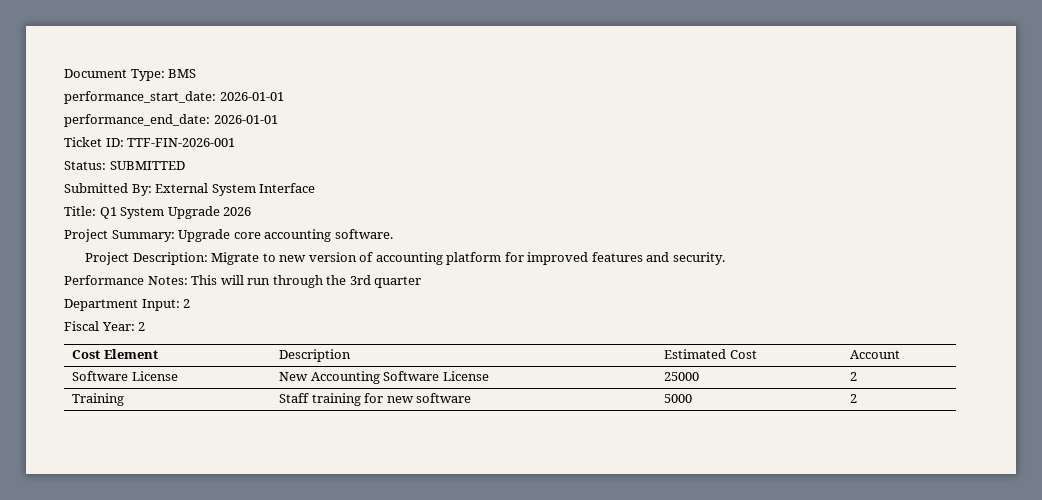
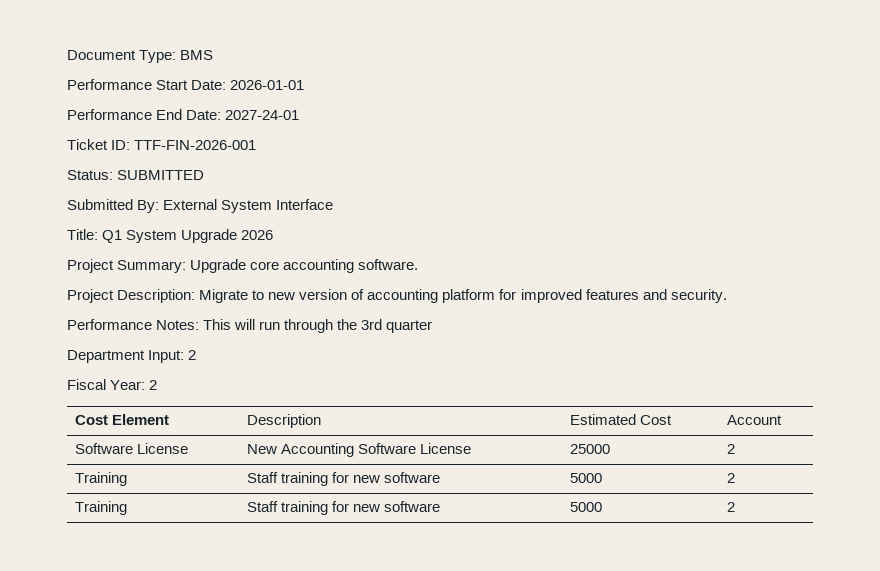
[64,91,284,104] [64,114,278,127] performance_start_date: 2026-01-01 // performance_end_date: 2026-01-01 -> [67,79,305,90] [67,109,300,120] Performance Start Date: 2026-01-01 // Performance End Date: 2027-24-01
(858, 398) none -> [74,501,127,515] [246,501,440,515] [569,502,602,512] [726,502,735,512] // Training | Staff training for new software | 5000 | 2

